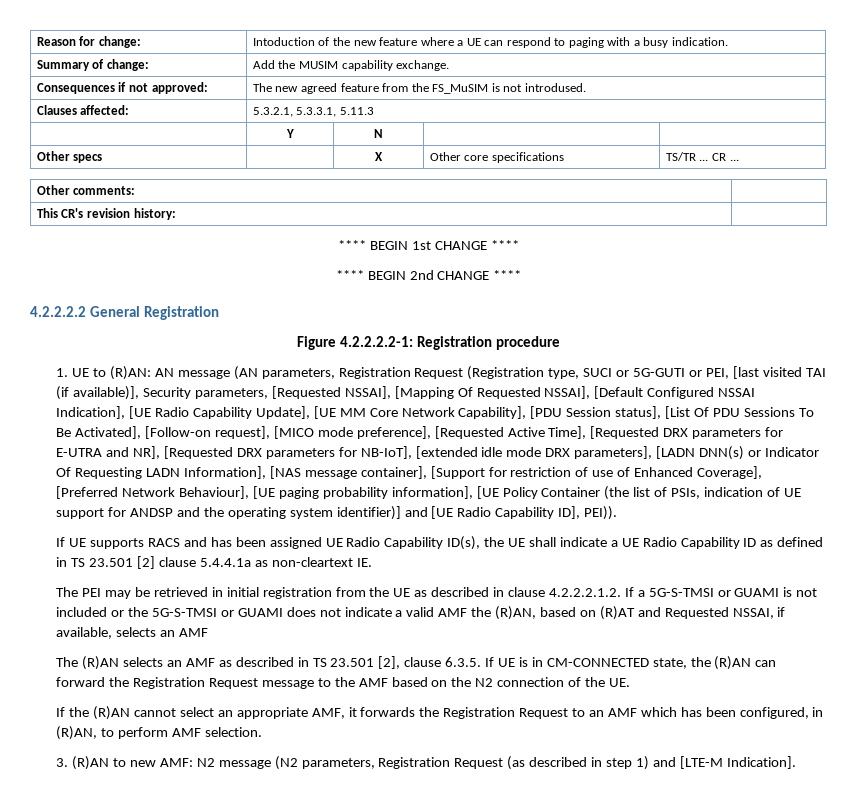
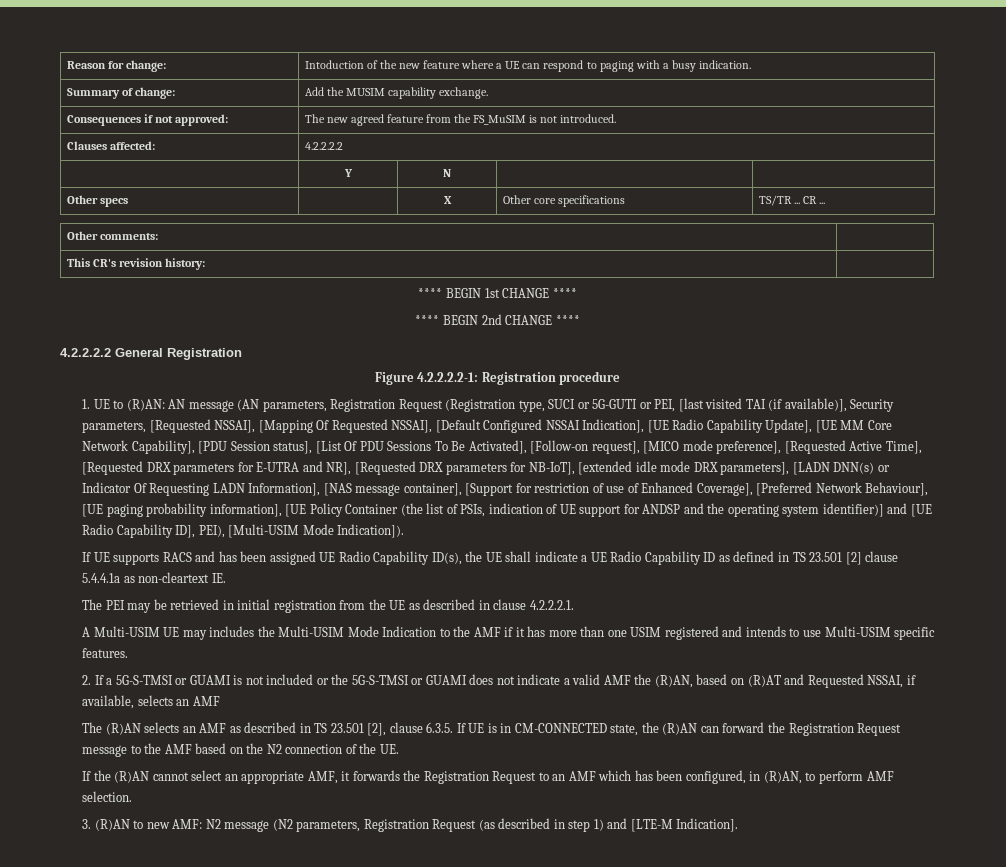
[524,83,586,92] introdused. -> [560,114,617,123] introduced.
[252,107,374,117] 5.3.2.1, 5.3.3.1, 5.11.3 -> [304,142,343,150] 4.2.2.2.2
[584,506,618,520] PEI)). -> [198,524,405,538] PEI), [Multi-USIM Mode Indication]).
[548,588,621,597] 4.2.2.2.1.2. -> [529,600,574,610] [82,626,936,640] [82,648,129,658] [82,675,92,685] 4.2.2.2.1. // A Multi-USIM UE may includes the Multi-USIM Mode Indication to the AMF if it has more than one USIM registered and intends to use Multi-USIM specific features. // 2.

